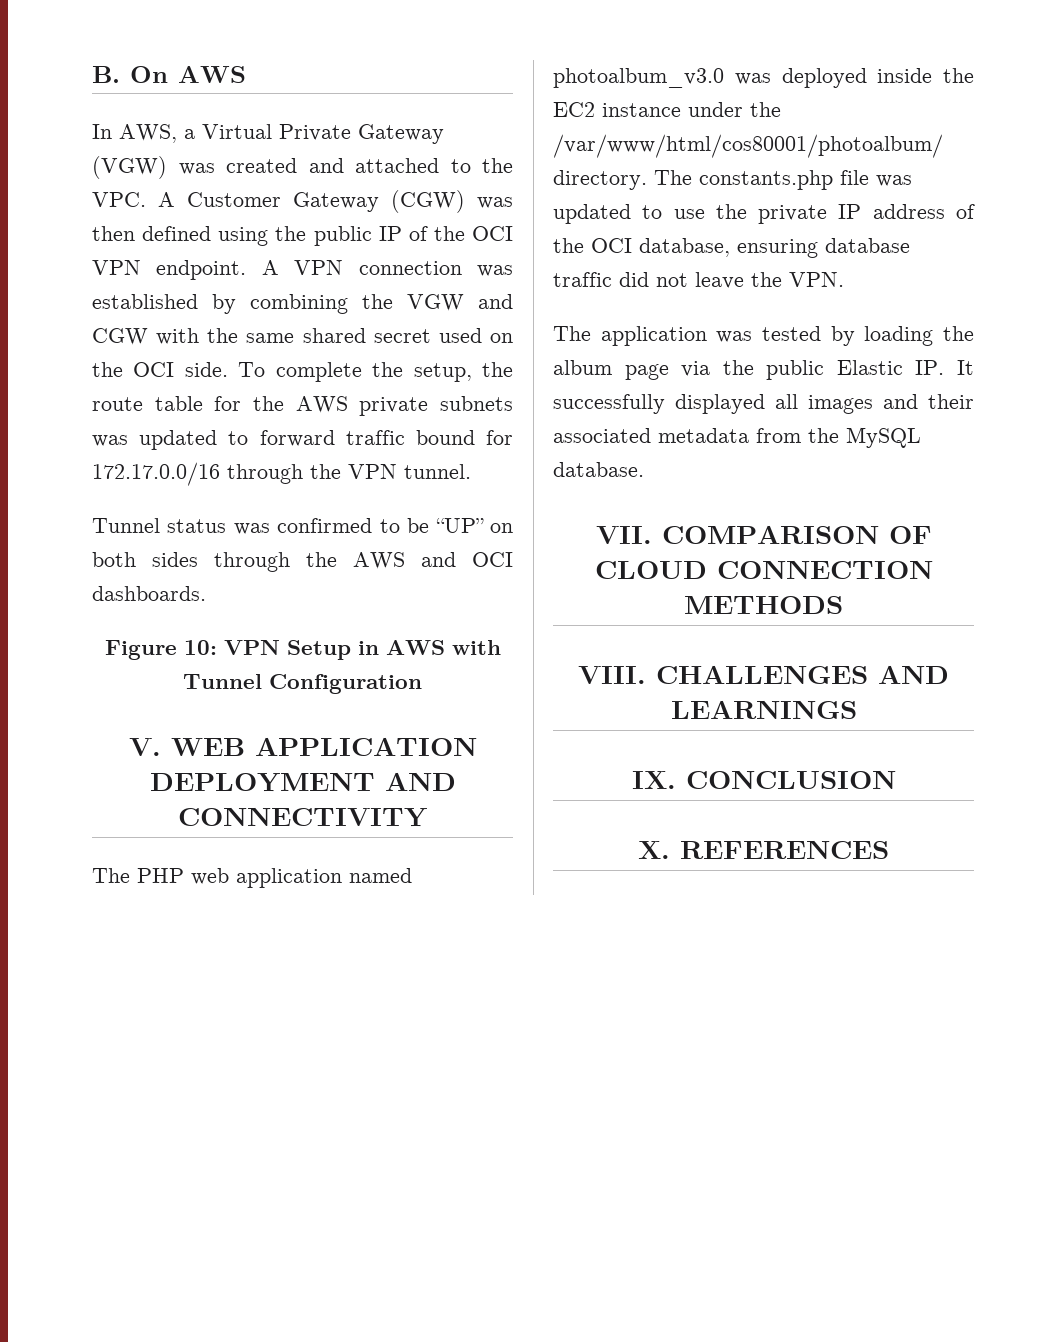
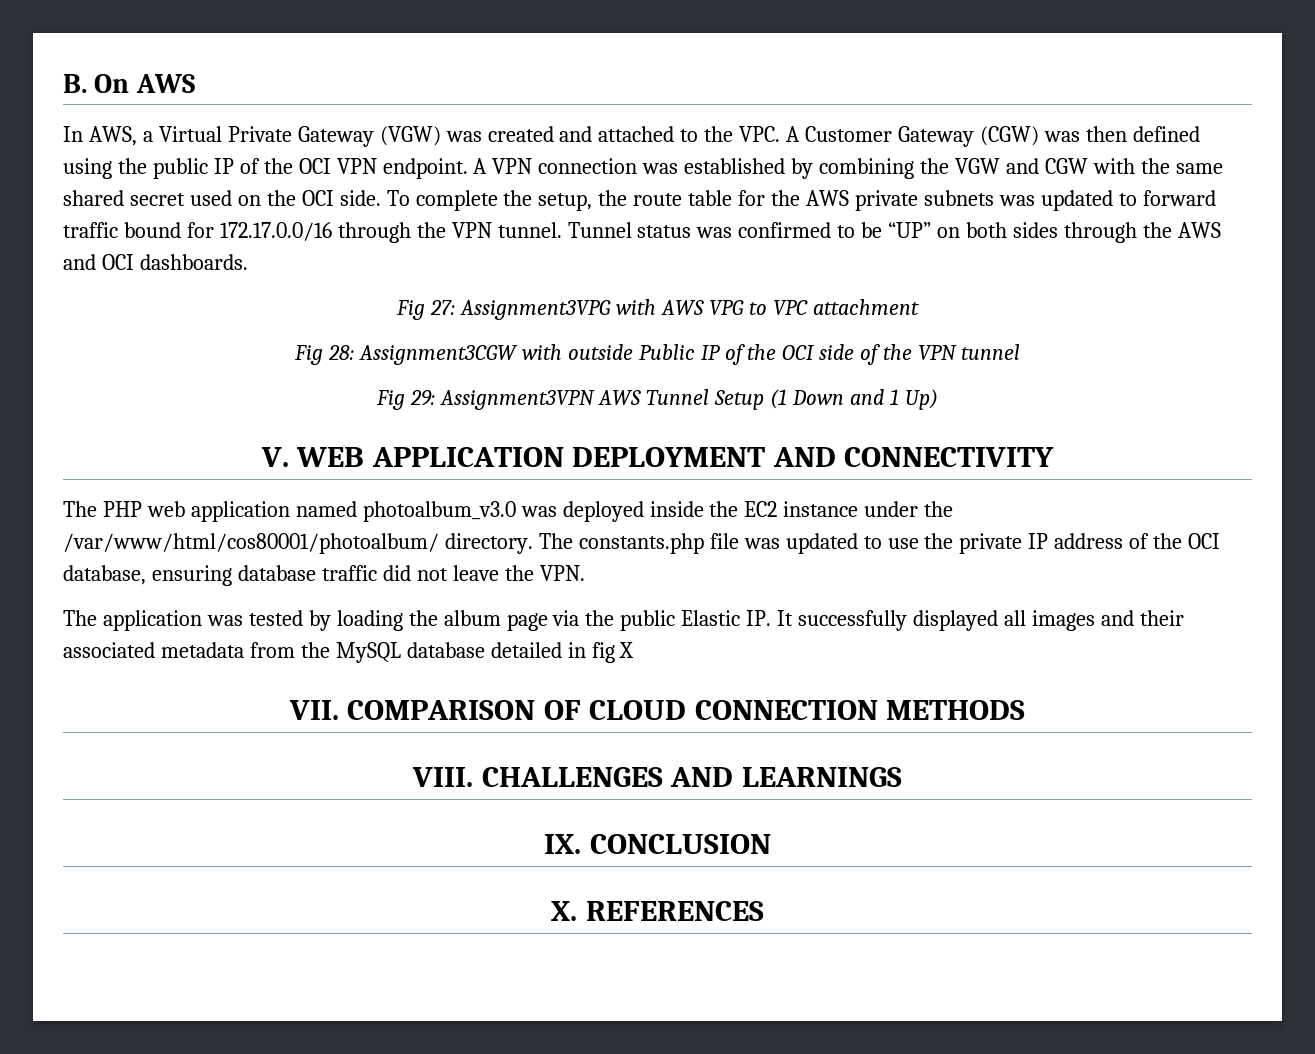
(471, 471) // -> (562, 230) none
[104,640,501,660] [183,674,422,694] Figure 10: VPN Setup in AWS with Tunnel Configuration -> [396,299,919,320] [293,344,1021,365] [376,389,938,410] Fig 27: Assignment3VPG with AWS VPG to VPC attachment // Fig 28: Assignment3CGW with outside Public IP of the OCI side of the VPN tunnel // Fig 29: Assignment3VPN AWS Tunnel Setup (1 Down and 1 Up)
[553,462,644,477] database. -> [406,642,635,663] database detailed in fig X

